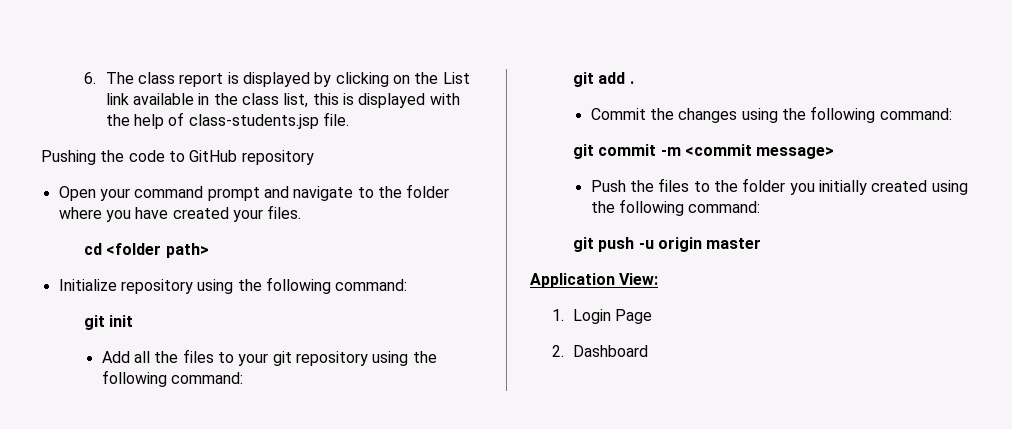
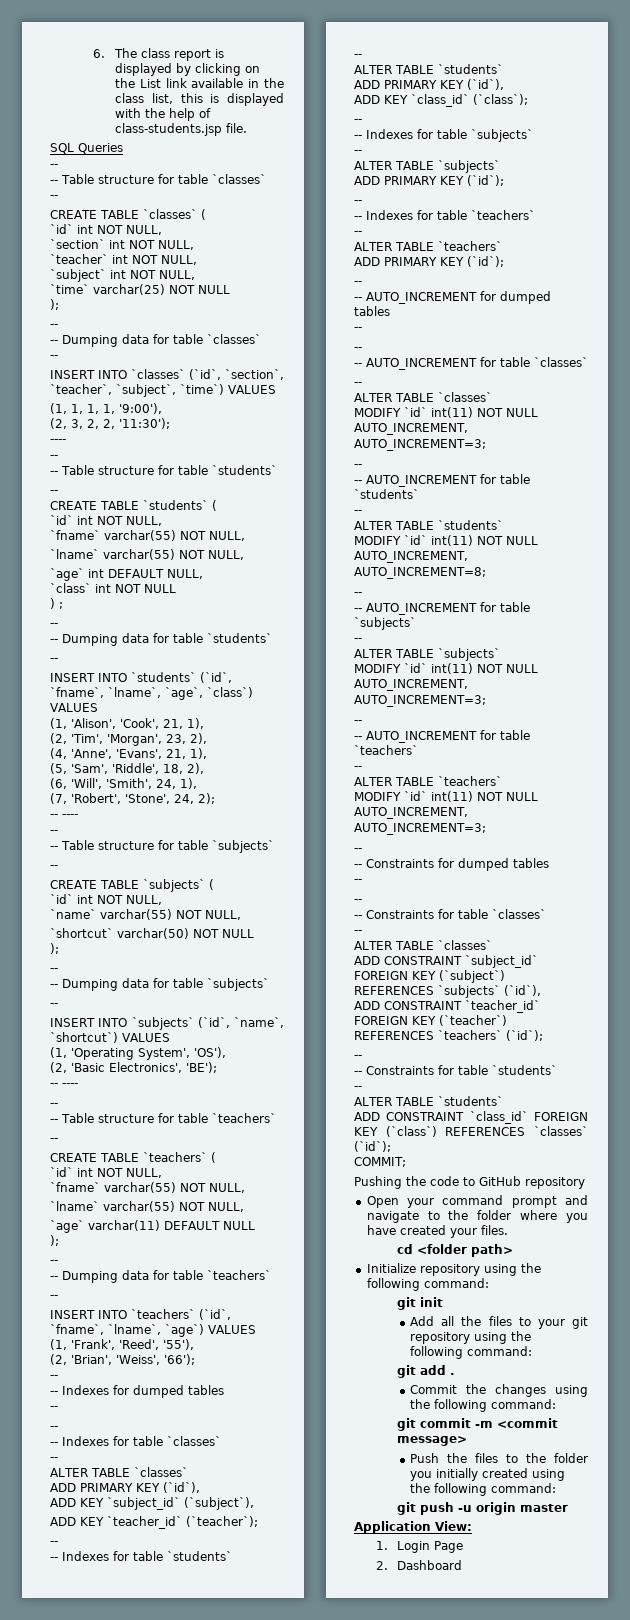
(350, 119) none -> [50,143,123,154] [50,164,58,168] [50,174,266,184] [50,195,58,199] [50,209,206,220] [50,224,162,235] [50,239,194,250] [50,254,197,265] [50,269,195,282] [50,284,230,295] [50,299,59,310] [50,324,58,328] [50,334,261,347] [50,355,58,359] [50,369,284,380] [50,384,276,397] [50,403,162,414] [50,418,170,429] [50,439,66,443] [50,455,58,459] [50,465,277,475] [50,490,58,494] [50,500,217,511] [50,515,162,526] [50,530,245,541] [50,549,244,560] [50,568,203,581] [50,583,176,593] [50,598,63,609] [50,623,58,627] [50,633,272,646] [50,658,58,662] [50,672,232,683] [50,687,253,700] [50,703,98,712] [50,718,204,729] [50,733,207,746] [50,748,207,759] [50,763,204,774] [50,778,197,789] [50,793,215,804] [50,814,78,818] [50,830,58,834] [50,840,274,853] [50,865,58,869] [50,879,214,892] [50,894,162,905] [50,909,241,920] [50,928,254,939] [50,943,59,954] [50,968,58,972] [50,978,269,991] [50,1003,58,1007] [50,1017,284,1030] [50,1032,170,1043] [50,1047,226,1060] [50,1062,217,1073] [50,1083,78,1087] [50,1103,58,1107] [50,1113,276,1123] [50,1138,58,1142] [50,1152,216,1163] [50,1167,162,1178] [50,1182,245,1193] [50,1201,244,1212] [50,1220,255,1233] [50,1235,59,1246] [50,1260,58,1264] [50,1270,271,1283] [50,1295,58,1299] [50,1309,231,1320] [50,1324,256,1337] [50,1339,194,1350] [50,1354,195,1365] [50,1375,58,1379] [50,1385,224,1398] [50,1406,58,1410] [50,1426,58,1430] [50,1436,221,1446] [50,1457,58,1461] [50,1467,188,1477] [50,1482,200,1493] [50,1497,254,1510] [50,1516,258,1529] [50,1541,58,1545] [50,1551,232,1561] [354,54,362,58] [354,64,503,74] [354,79,504,90] [354,94,528,107] [354,119,362,123] [354,129,533,142] [354,150,362,154] [354,160,500,173] [354,175,504,186] [354,200,362,204] [354,210,535,220] [354,231,362,235] [354,241,502,251] [354,256,504,267] [354,281,362,285] [354,291,551,304] [354,306,390,316] [354,327,362,331] [354,347,362,351] [354,357,588,370] [354,382,362,386] [354,392,492,402] [354,407,538,418] [354,423,468,435] [354,439,486,451] [354,464,362,468] [354,474,530,487] [354,489,419,499] [354,510,362,514] [354,520,503,530] [354,535,538,546] [354,551,468,563] [354,567,486,579] [354,592,362,596] [354,602,530,615] [354,617,416,630] [354,638,362,642] [354,648,500,661] [354,663,538,674] [354,679,468,691] [354,695,486,707] [354,720,362,724] [354,730,530,743] [354,745,418,755] [354,766,362,770] [354,776,502,786] [354,791,538,802] [354,807,468,819] [354,823,486,835] [354,848,362,852] [354,858,549,871] [354,879,362,883] [354,899,362,903] [354,909,546,919] [354,930,362,934] [354,940,492,950] [354,955,538,968] [354,970,505,983] [354,985,541,998] [354,1000,540,1013] [354,1015,507,1026] [354,1030,543,1041] [354,1055,362,1059] [354,1065,557,1075] [354,1086,362,1090] [354,1096,503,1106] [354,1111,588,1124] [354,1126,588,1137] [354,1141,391,1152] [354,1157,406,1167] // SQL Queries // -- // -- Table structure for table `classes` // -- // CREATE TABLE `classes` ( // `id` int NOT NULL, // `section` int NOT NULL, // `teacher` int NOT NULL, // `subject` int NOT NULL, // `time` varchar(25) NOT NULL // ); // -- // -- Dumping data for table `classes` // -- // INSERT INTO `classes` (`id`, `section`, `teacher`, `subject`, `time`) VALUES // (1, 1, 1, 1, '9:00'), // (2, 3, 2, 2, '11:30'); // ---- // -- // -- Table structure for table `students` // -- // CREATE TABLE `students` ( // `id` int NOT NULL, // `fname` varchar(55) NOT NULL, // `lname` varchar(55) NOT NULL, // `age` int DEFAULT NULL, // `class` int NOT NULL // ) ; // -- // -- Dumping data for table `students` // -- // INSERT INTO `students` (`id`, `fname`, `lname`, `age`, `class`) VALUES // (1, 'Alison', 'Cook', 21, 1), // (2, 'Tim', 'Morgan', 23, 2), // (4, 'Anne', 'Evans', 21, 1), // (5, 'Sam', 'Riddle', 18, 2), // (6, 'Will', 'Smith', 24, 1), // (7, 'Robert', 'Stone', 24, 2); // -- ---- // -- // -- Table structure for table `subjects` // -- // CREATE TABLE `subjects` ( // `id` int NOT NULL, // `name` varchar(55) NOT NULL, // `shortcut` varchar(50) NOT NULL // ); // -- // -- Dumping data for table `subjects` // -- // INSERT INTO `subjects` (`id`, `name`, `shortcut`) VALUES // (1, 'Operating System', 'OS'), // (2, 'Basic Electronics', 'BE'); // -- ---- // -- // -- Table structure for table `teachers` // -- // CREATE TABLE `teachers` ( // `id` int NOT NULL, // `fname` varchar(55) NOT NULL, // `lname` varchar(55) NOT NULL, // `age` varchar(11) DEFAULT NULL // ); // -- // -- Dumping data for table `teachers` // -- // INSERT INTO `teachers` (`id`, `fname`, `lname`, `age`) VALUES // (1, 'Frank', 'Reed', '55'), // (2, 'Brian', 'Weiss', '66'); // -- // -- Indexes for dumped tables // -- // -- // -- Indexes for table `classes` // -- // ALTER TABLE `classes` // ADD PRIMARY KEY (`id`), // ADD KEY `subject_id` (`subject`), // ADD KEY `teacher_id` (`teacher`); // -- // -- Indexes for table `students` // -- // ALTER TABLE `students` // ADD PRIMARY KEY (`id`), // ADD KEY `class_id` (`class`); // -- // -- Indexes for table `subjects` // -- // ALTER TABLE `subjects` // ADD PRIMARY KEY (`id`); // -- // -- Indexes for table `teachers` // -- // ALTER TABLE `teachers` // ADD PRIMARY KEY (`id`); // -- // -- AUTO_INCREMENT for dumped tables // -- // -- // -- AUTO_INCREMENT for table `classes` // -- // ALTER TABLE `classes` // MODIFY `id` int(11) NOT NULL AUTO_INCREMENT, AUTO_INCREMENT=3; // -- // -- AUTO_INCREMENT for table `students` // -- // ALTER TABLE `students` // MODIFY `id` int(11) NOT NULL AUTO_INCREMENT, AUTO_INCREMENT=8; // -- // -- AUTO_INCREMENT for table `subjects` // -- // ALTER TABLE `subjects` // MODIFY `id` int(11) NOT NULL AUTO_INCREMENT, AUTO_INCREMENT=3; // -- // -- AUTO_INCREMENT for table `teachers` // -- // ALTER TABLE `teachers` // MODIFY `id` int(11) NOT NULL AUTO_INCREMENT, AUTO_INCREMENT=3; // -- // -- Constraints for dumped tables // -- // -- // -- Constraints for table `classes` // -- // ALTER TABLE `classes` // ADD CONSTRAINT `subject_id` FOREIGN KEY (`subject`) REFERENCES `subjects` (`id`), // ADD CONSTRAINT `teacher_id` FOREIGN KEY (`teacher`) REFERENCES `teachers` (`id`); // -- // -- Constraints for table `students` // -- // ALTER TABLE `students` // ADD CONSTRAINT `class_id` FOREIGN KEY (`class`) REFERENCES `classes` (`id`); // COMMIT;

